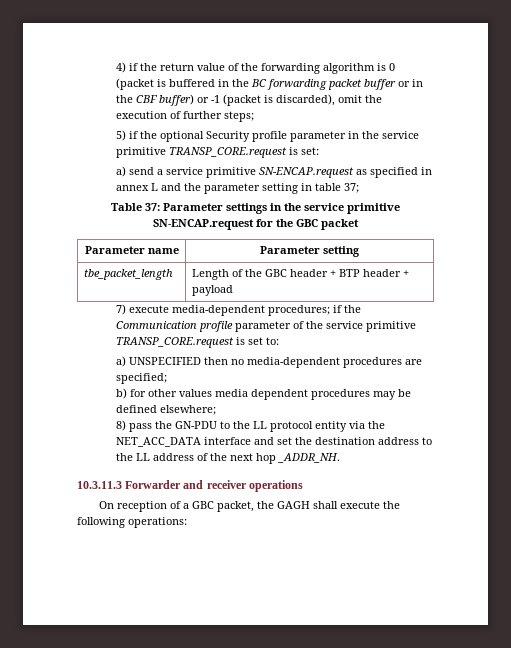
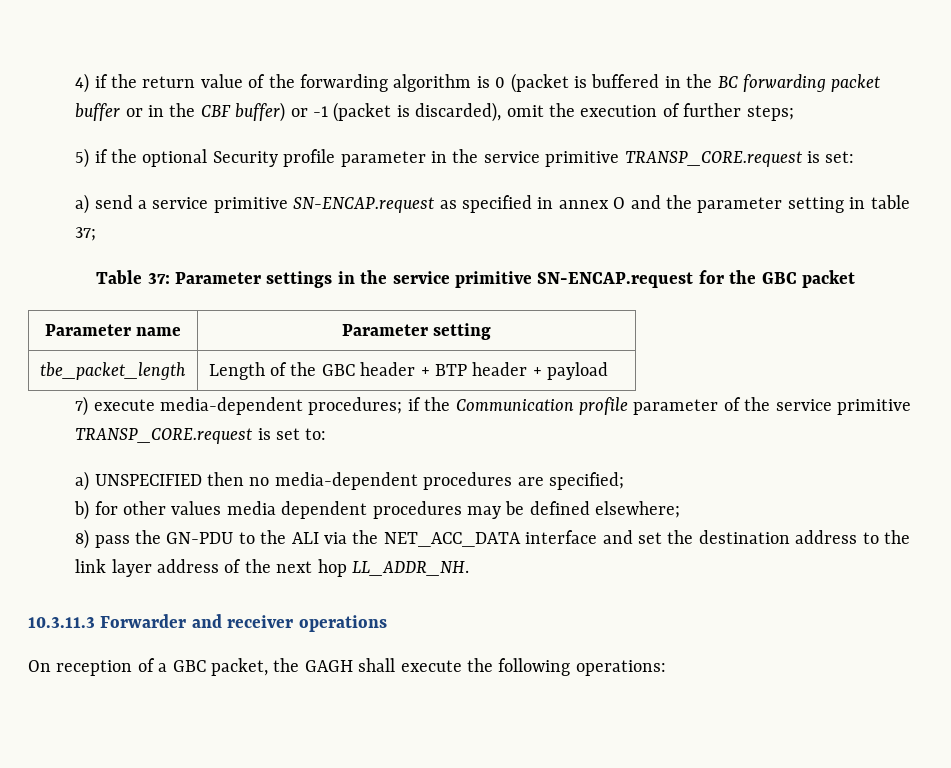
[150,183,158,191] L -> [613,197,626,209] O
[252,421,347,432] LL protocol entity -> [291,532,319,544] ALI
[135,453,150,461] LL -> [75,559,152,577] link layer
[277,453,340,463] _ADDR_NH. -> [351,561,469,576] LL_ADDR_NH.

